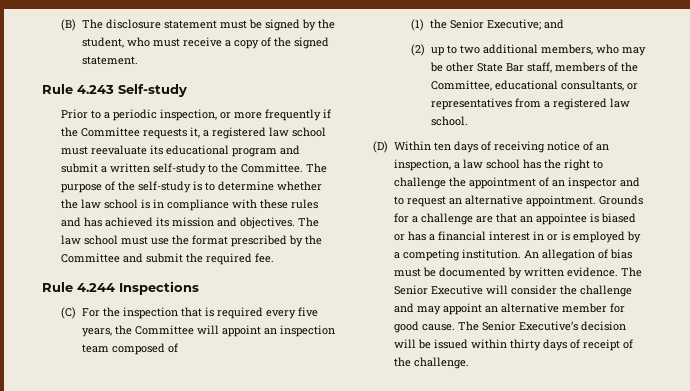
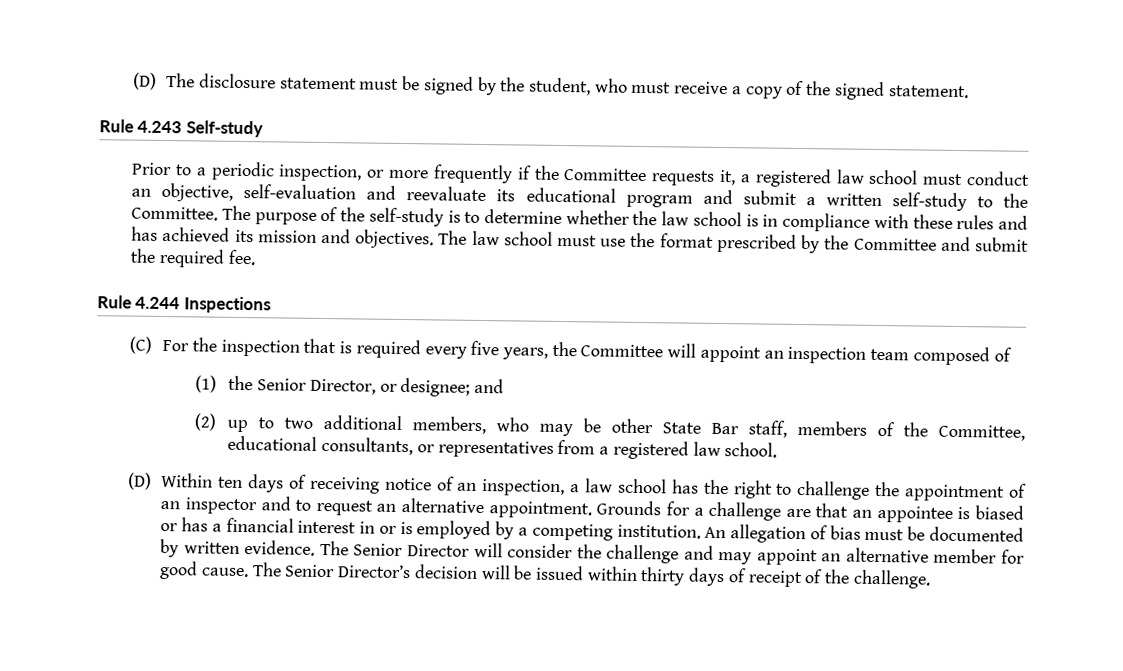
[61,19,77,31] (B) -> [133,72,158,90] (D)
(89, 150) none -> [966,171,1031,186] [131,182,397,202] conduct an objective, self-evaluation and
[487,19,542,30] Executive; -> [309,377,471,397] Director, or designee;
[430,285,483,295] Executive -> [406,544,470,557] Director
[518,321,578,331] Executive’s -> [337,564,412,579] Director’s

